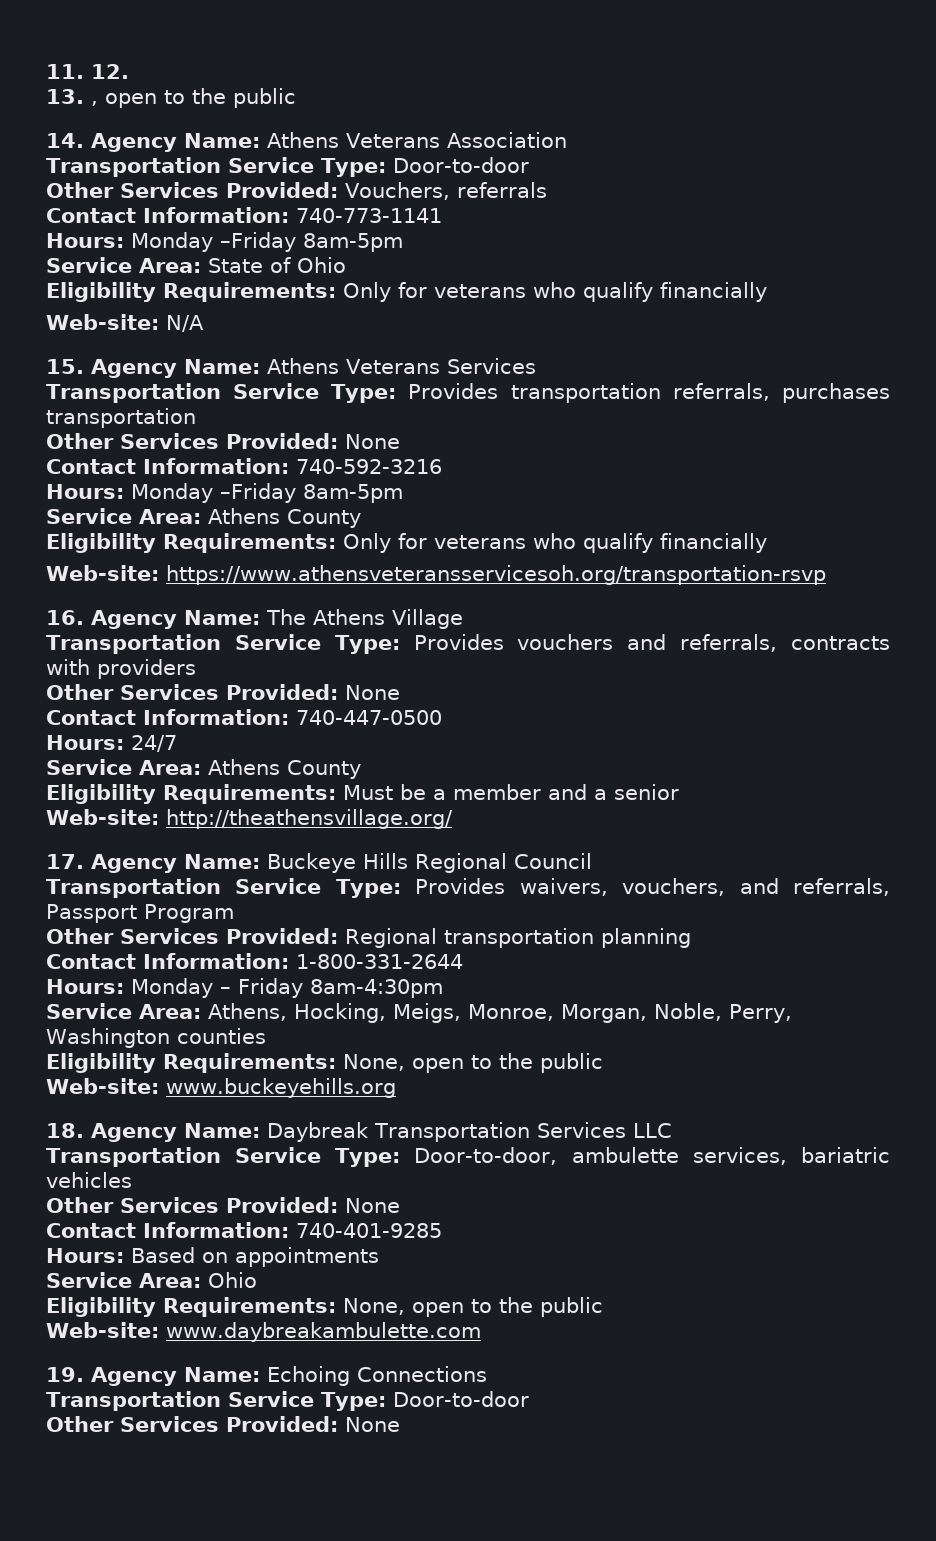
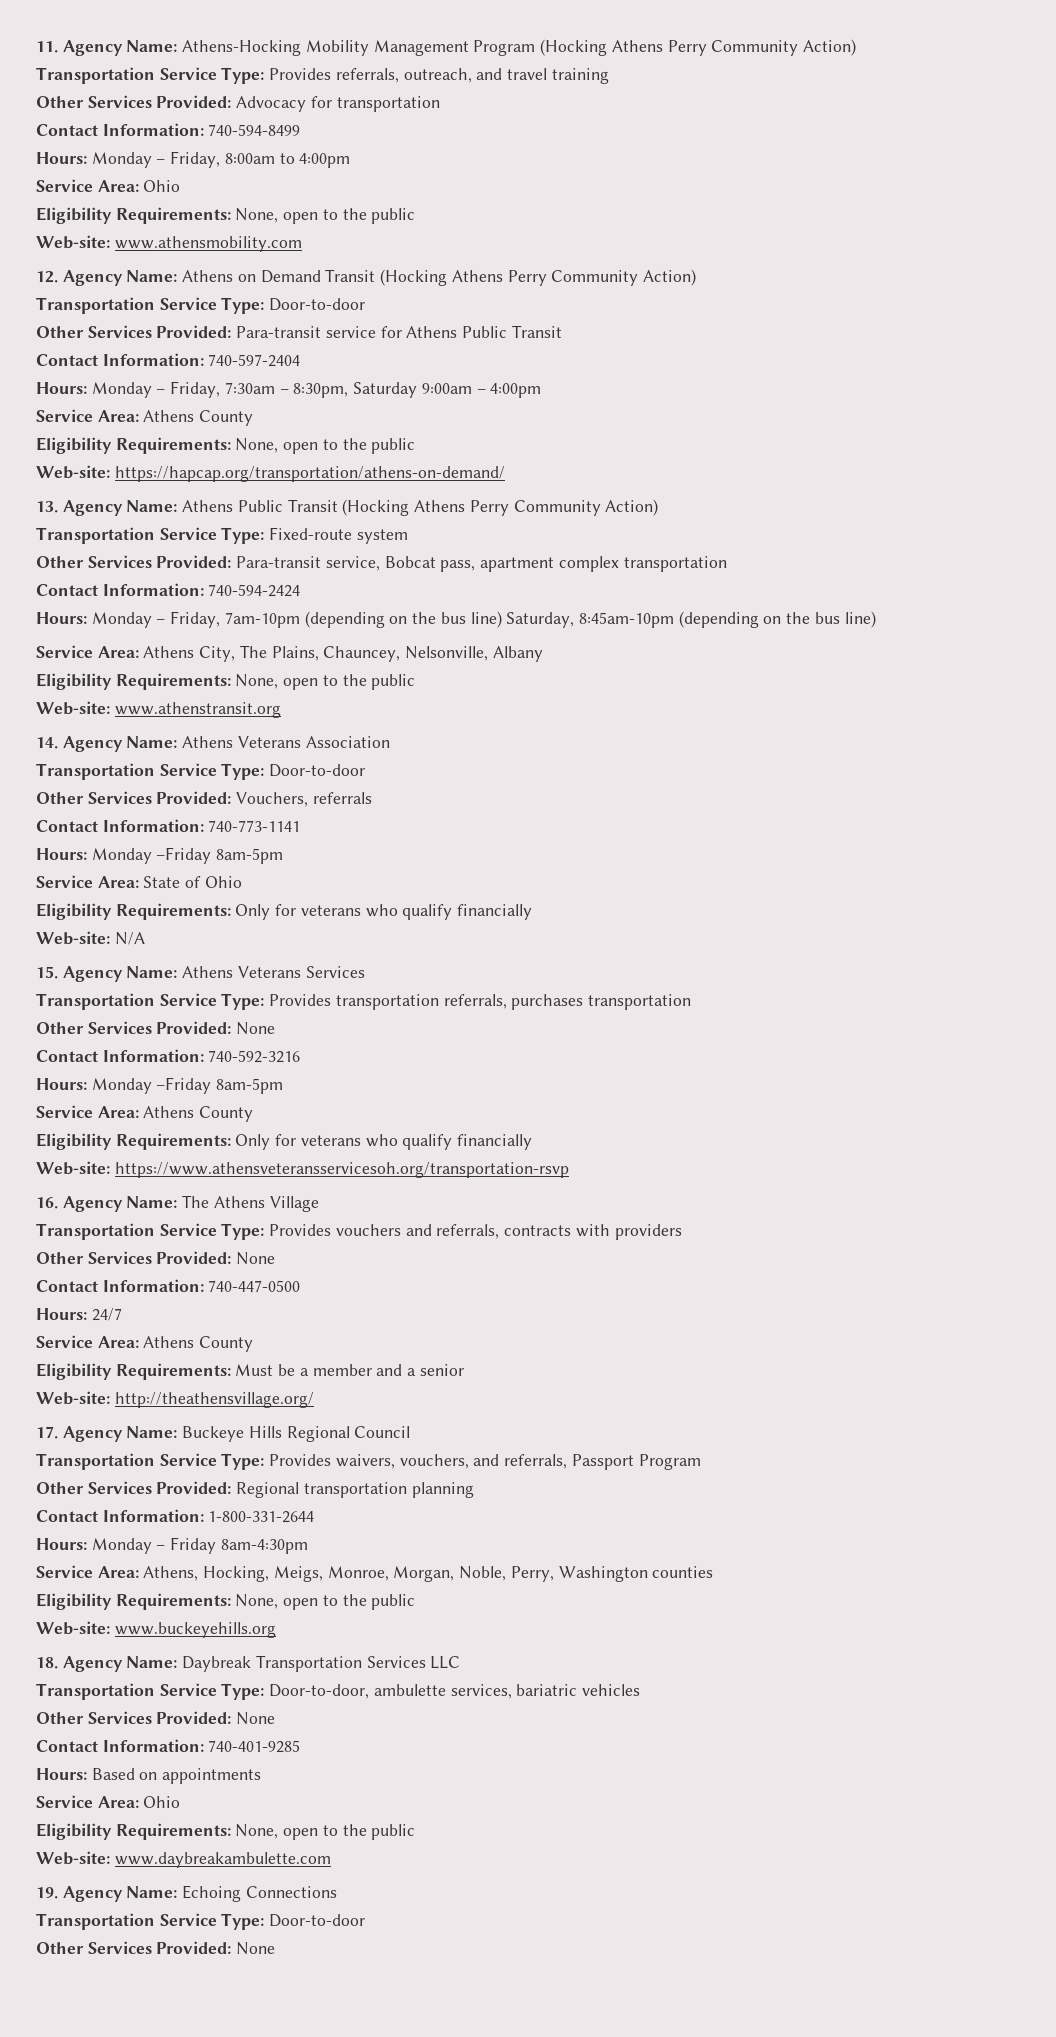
[91,64,129,79] [46,88,296,108] 12. // 13. , open to the public -> [62,39,856,56] [36,67,609,84] [36,95,440,112] [36,123,301,136] [36,151,351,168] [36,179,181,192] [36,207,416,224] [36,235,302,252] [36,269,696,286] [36,297,366,314] [36,325,562,338] [36,353,301,367] [36,381,542,398] [36,409,254,426] [36,437,416,454] [36,465,505,482] [36,499,659,516] [36,527,408,544] [36,555,727,572] [36,583,301,597] [36,611,876,628] [36,645,543,662] [36,673,416,690] [36,701,281,718] Agency Name: Athens-Hocking Mobility Management Program (Hocking Athens Perry Community Action) // Transportation Service Type: Provides referrals, outreach, and travel training // Other Services Provided: Advocacy for transportation // Contact Information: 740-594-8499 // Hours: Monday – Friday, 8:00am to 4:00pm // Service Area: Ohio // Eligibility Requirements: None, open to the public // Web-site: www.athensmobility.com // 12. Agency Name: Athens on Demand Transit (Hocking Athens Perry Community Action) // Transportation Service Type: Door-to-door // Other Services Provided: Para-transit service for Athens Public Transit // Contact Information: 740-597-2404 // Hours: Monday – Friday, 7:30am – 8:30pm, Saturday 9:00am – 4:00pm // Service Area: Athens County // Eligibility Requirements: None, open to the public // Web-site: https://hapcap.org/transportation/athens-on-demand/ // 13. Agency Name: Athens Public Transit (Hocking Athens Perry Community Action) // Transportation Service Type: Fixed-route system // Other Services Provided: Para-transit service, Bobcat pass, apartment complex transportation // Contact Information: 740-594-2424 // Hours: Monday – Friday, 7am-10pm (depending on the bus line) Saturday, 8:45am-10pm (depending on the bus line) // Service Area: Athens City, The Plains, Chauncey, Nelsonville, Albany // Eligibility Requirements: None, open to the public // Web-site: www.athenstransit.org

